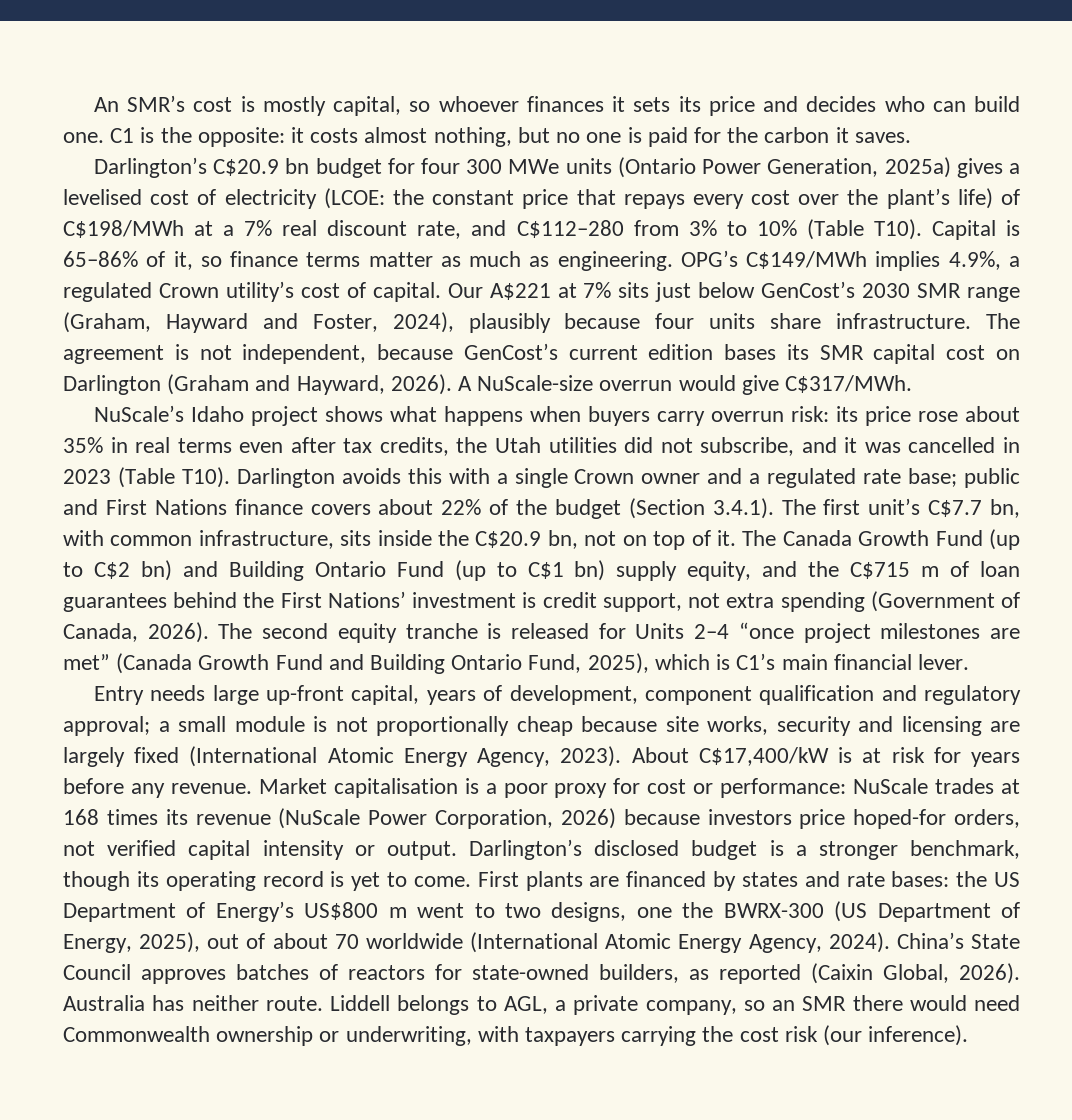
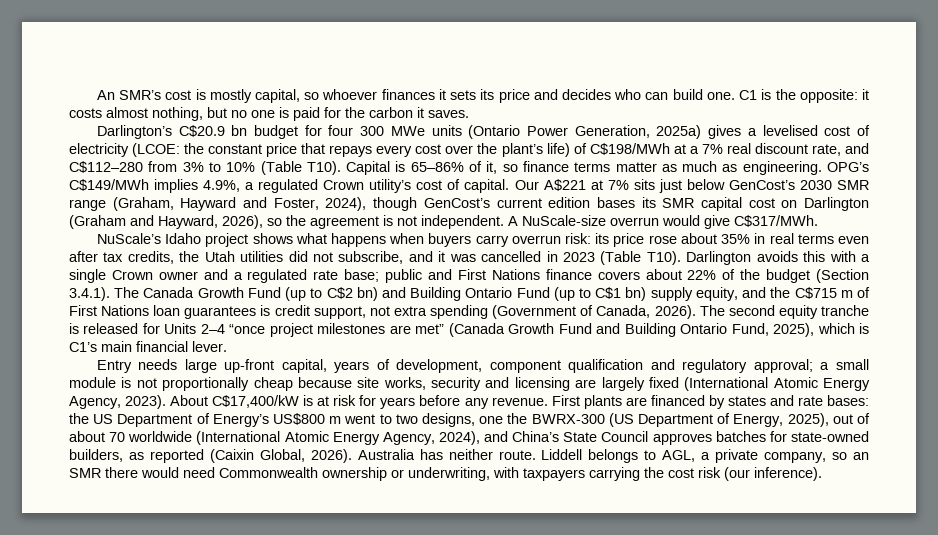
[468,313,1020,333] [63,344,454,364] plausibly because four units share infrastructure. The agreement is not independent, because -> [373,197,418,211] though
[390,374,452,395] 2026). -> [222,215,504,229] 2026), so the agreement is not independent.
[823,498,1020,518] [63,530,777,550] first unit’s C$7.7 bn, with common infrastructure, sits inside the C$20.9 bn, not on top of it. The -> (140, 292) none
[980,561,1021,577] [63,591,517,612] loan guarantees behind the First Nations’ investment -> [69,305,257,319] First Nations loan guarantees
[258,778,1020,798] [63,808,1021,829] [63,839,1020,860] [63,871,471,891] Market capitalisation is a poor proxy for cost or performance: NuScale trades at 168 times its revenue (NuScale Power Corporation, 2026) because investors price hoped-for orders, not verified capital intensity or output. Darlington’s disclosed budget is a stronger benchmark, though its operating record is yet to come. -> (548, 401) none
[828,932,890,953] 2024). -> [438,431,509,445] 2024), and
[319,964,425,980] of reactors -> (766, 436) none

